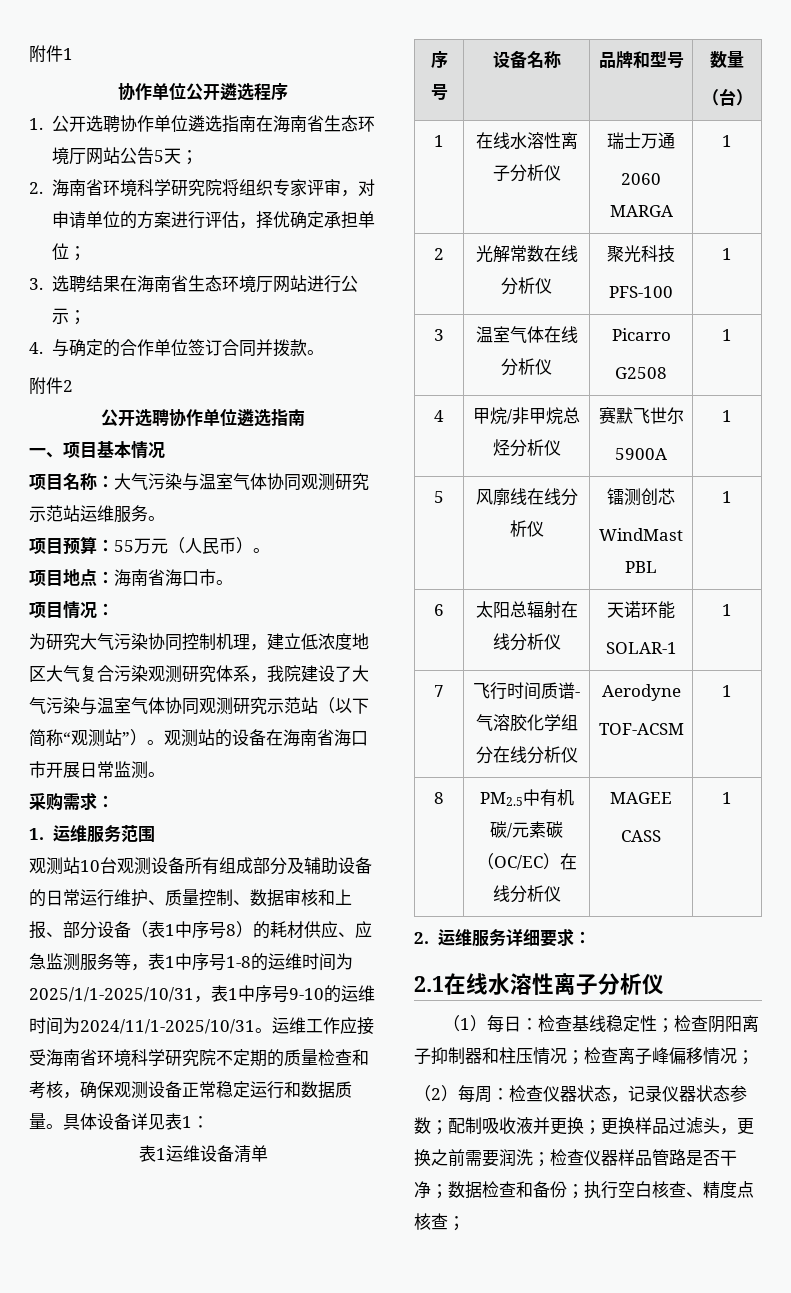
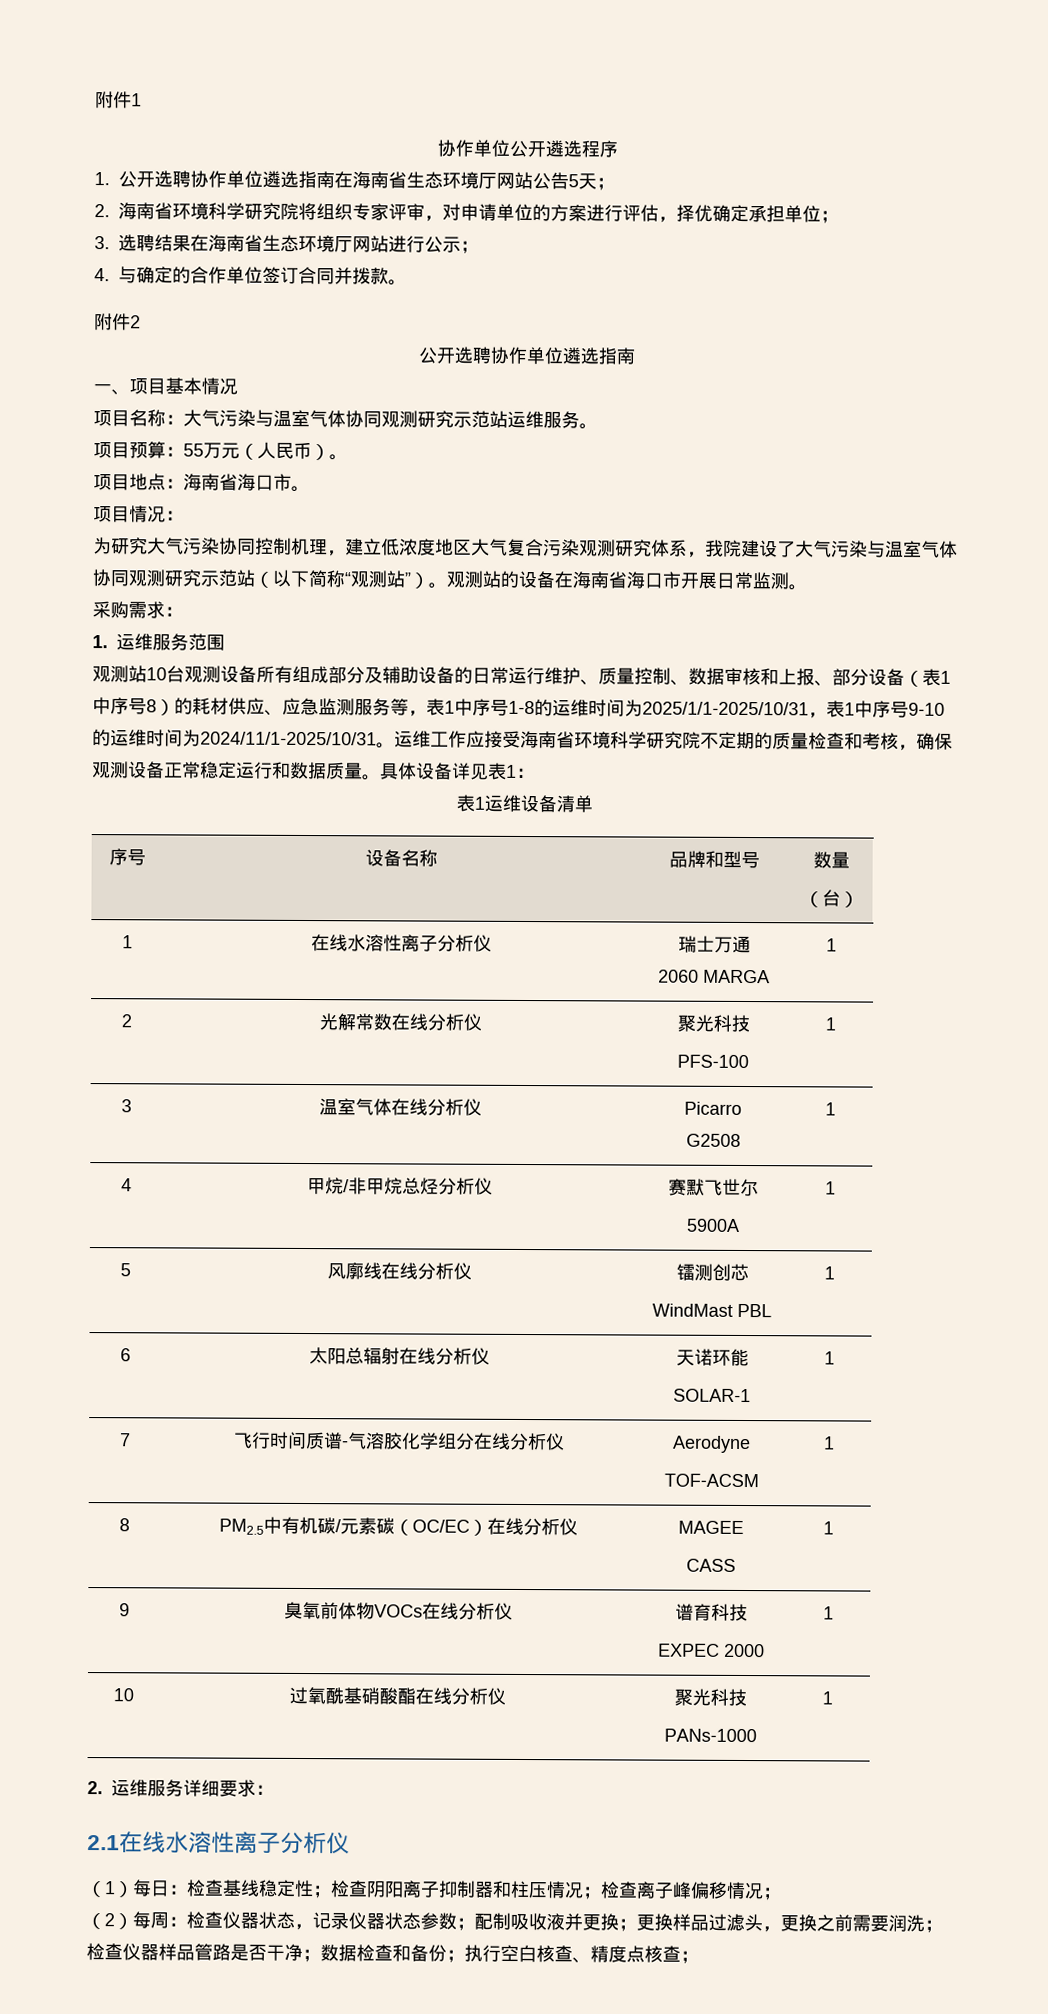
(732, 798) none -> [119,1603,130,1617] [283,1601,513,1620] [674,1603,748,1622] [657,1643,765,1658] [822,1606,834,1620] [113,1688,134,1702] [288,1686,506,1705] [673,1688,747,1707] [663,1728,757,1743] [821,1691,833,1705] // 9 | 臭氧前体物VOCs在线分析仪 | 谱育科技 // EXPEC 2000 | 1 // 10 | 过氧酰基硝酸酯在线分析仪 | 聚光科技 // PANs-1000 | 1

